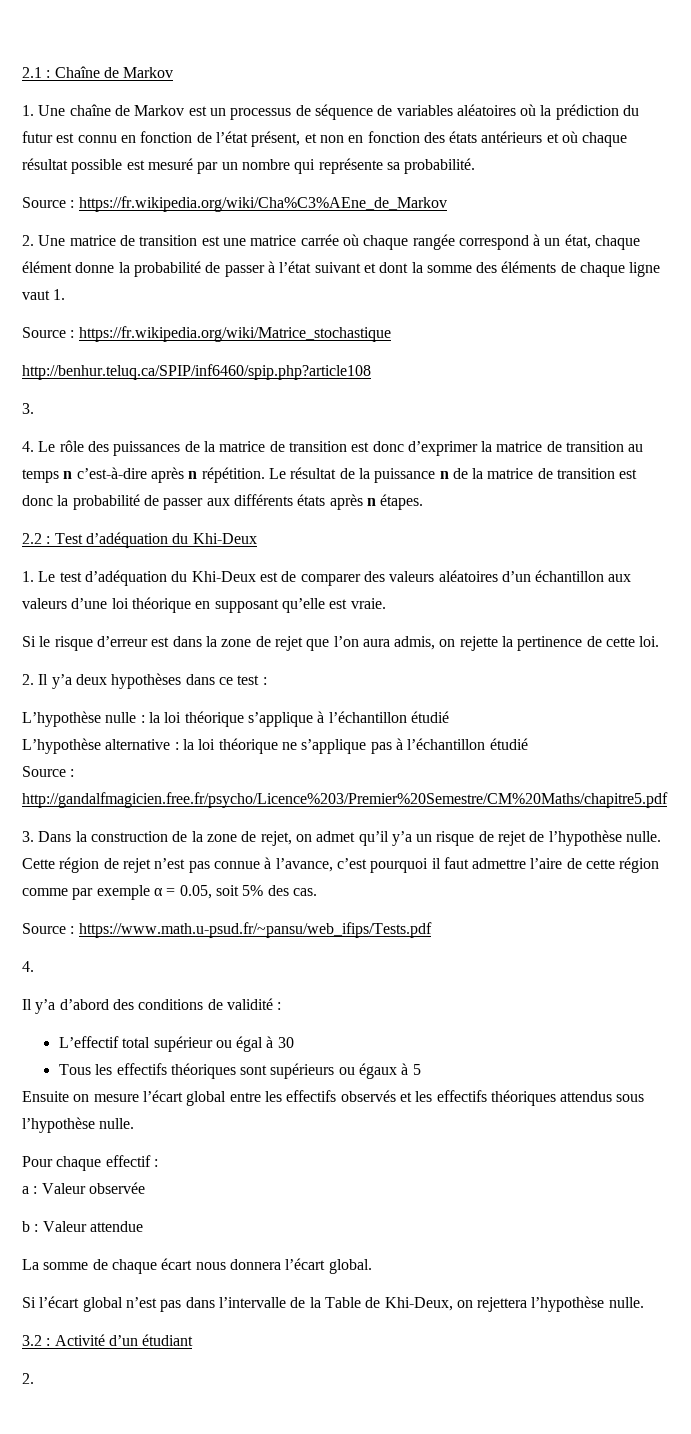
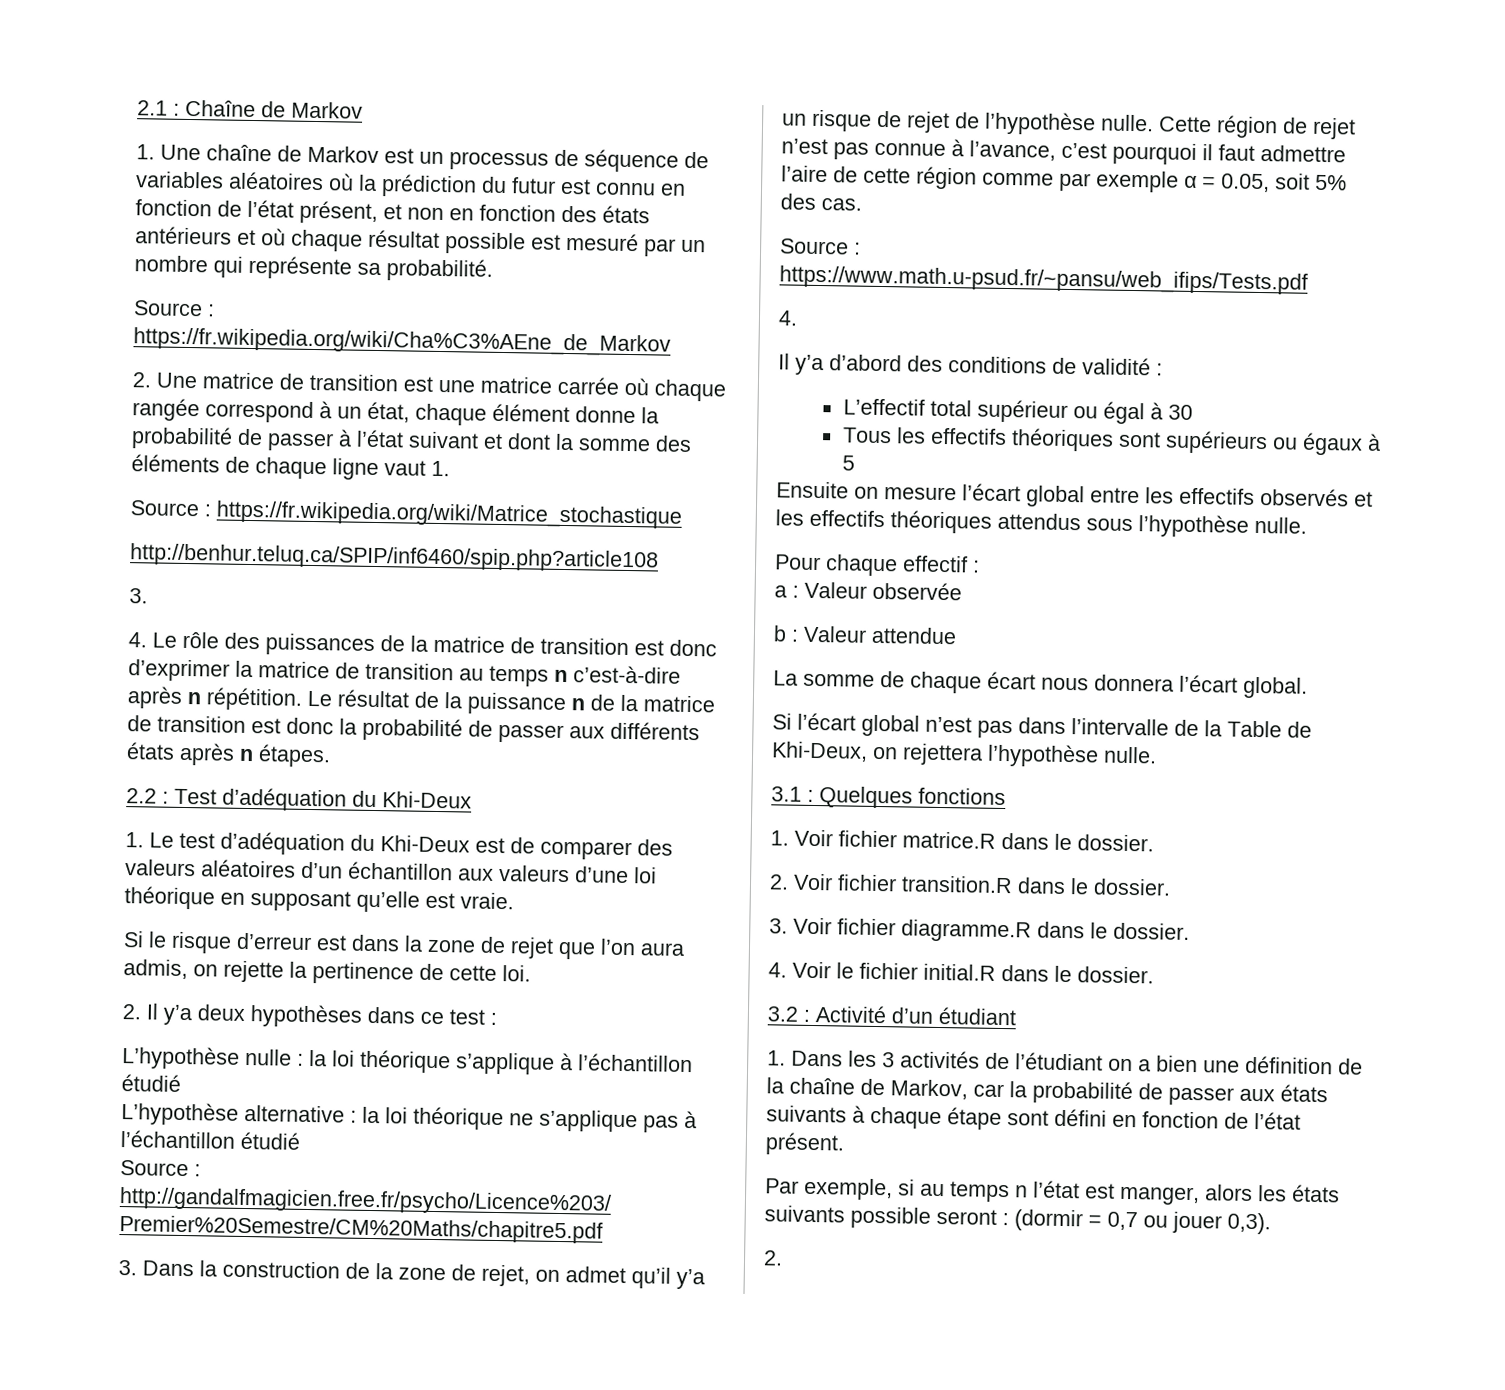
(644, 1302) none -> [771,786,1006,809] [770,829,1154,852] [769,873,1171,896] [769,917,1190,943] [768,961,1154,984] // 3.1 : Quelques fonctions // 1. Voir fichier matrice.R dans le dossier. // 2. Voir fichier transition.R dans le dossier. // 3. Voir fichier diagramme.R dans le dossier. // 4. Voir le fichier initial.R dans le dossier.
(194, 1340) none -> [767,1050,1363,1075] [766,1077,1328,1106] [766,1105,1301,1131] [765,1132,845,1156] [765,1177,1340,1206] [764,1205,1271,1235] // 1. Dans les 3 activités de l’étudiant on a bien une définition de la chaîne de Markov, car la probabilité de passer aux états suivants à chaque étape sont défini en fonction de l’état présent. // Par exemple, si au temps n l’état est manger, alors les états suivants possible seront : (dormir = 0,7 ou jouer 0,3).

